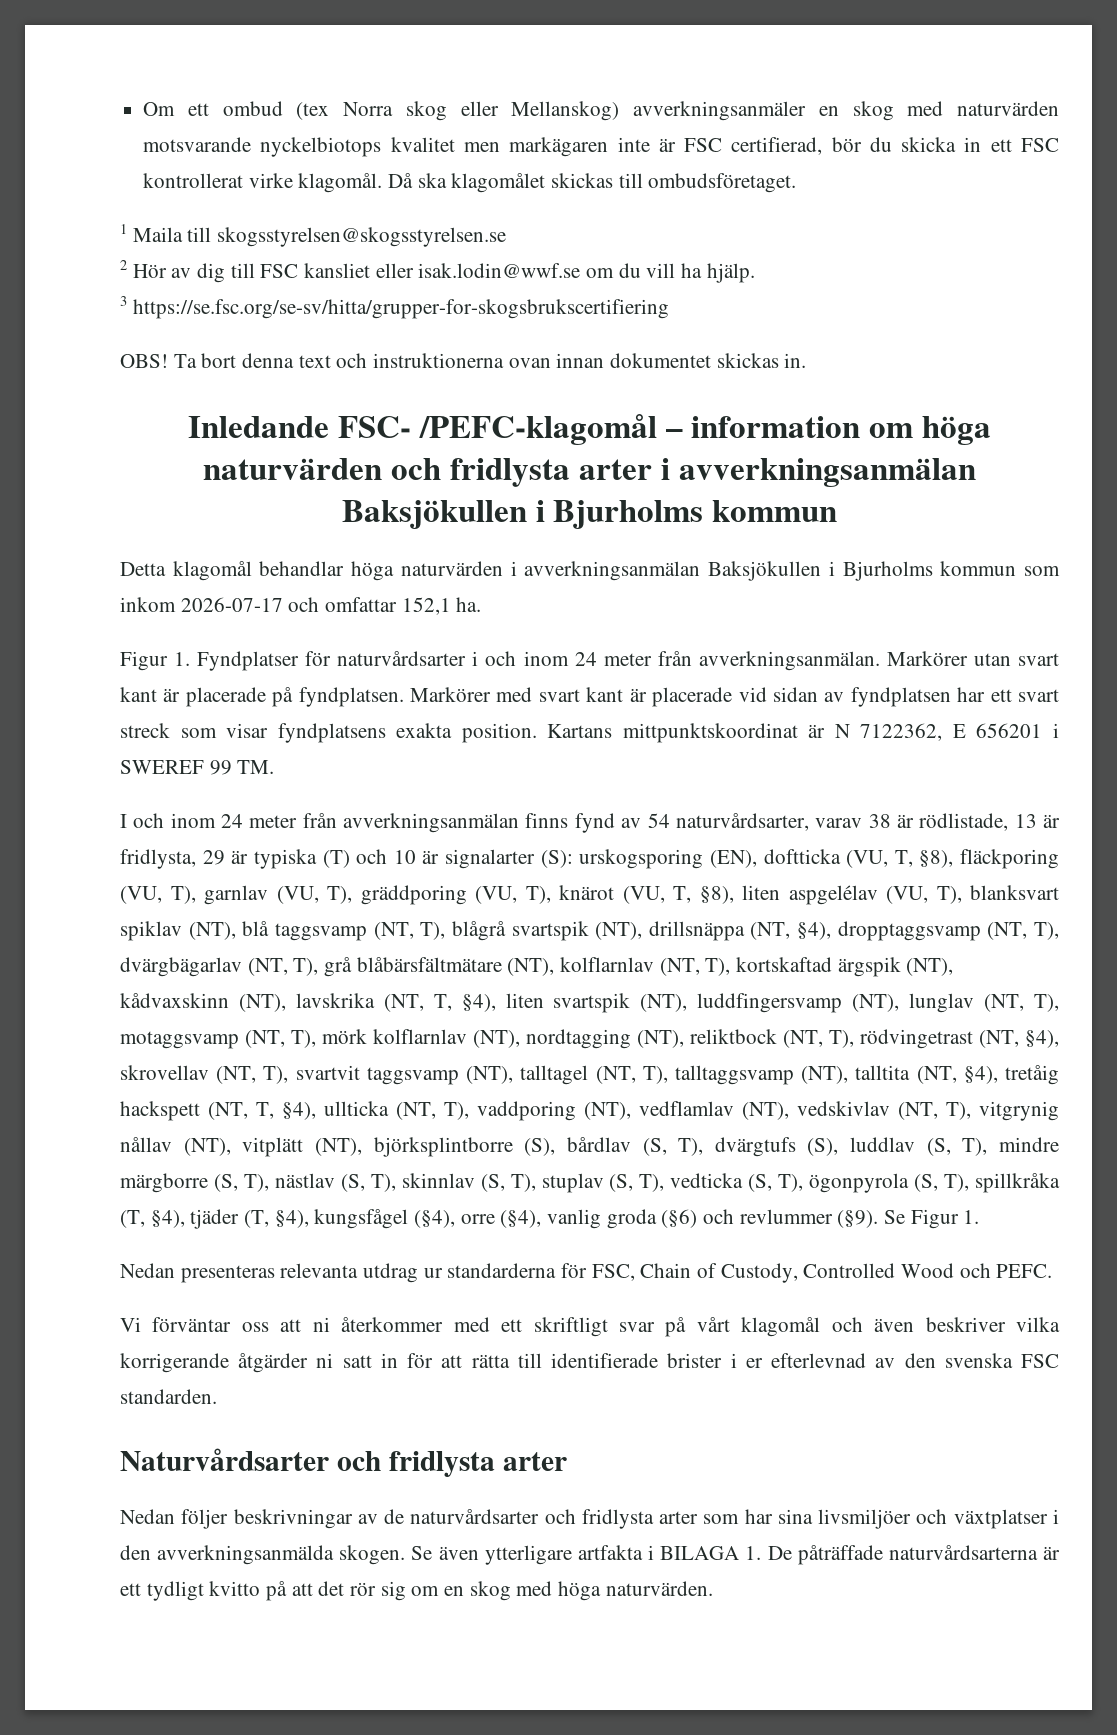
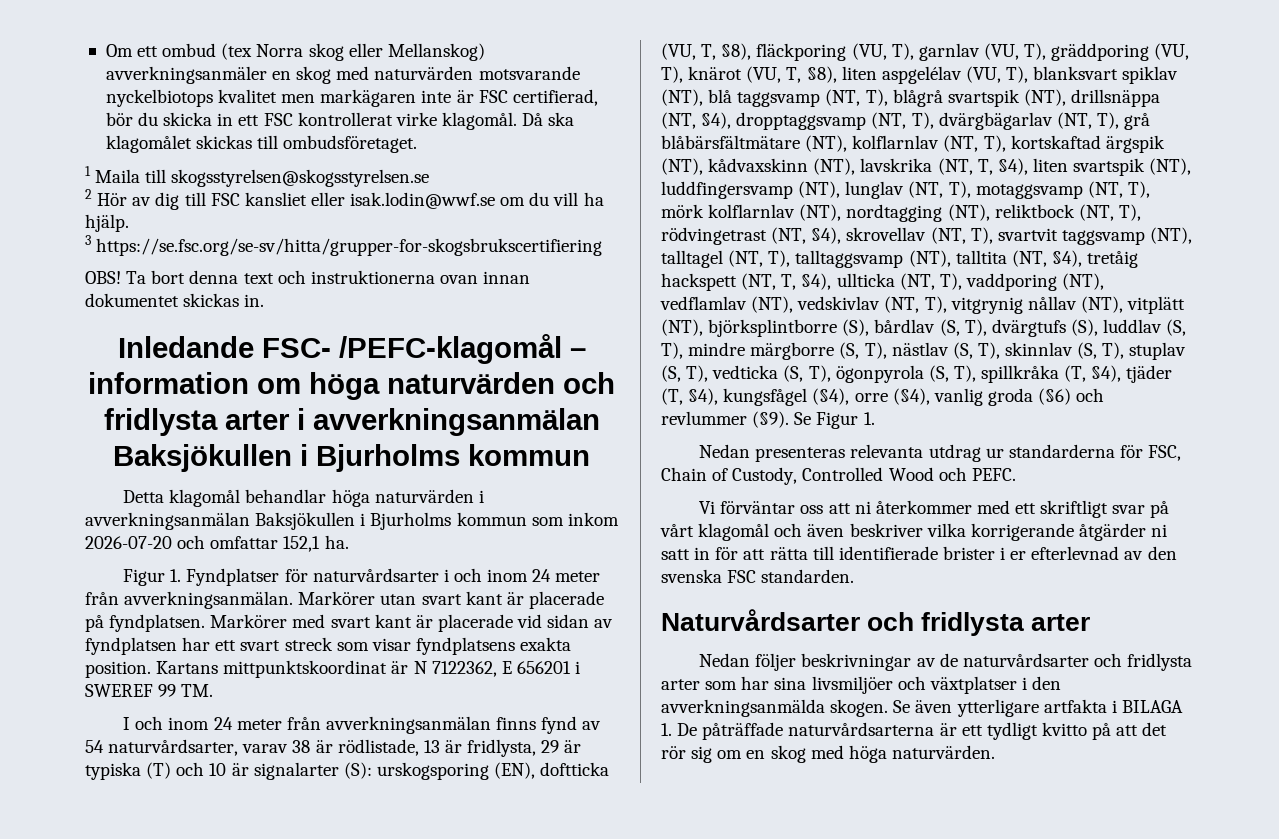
[180,597,283,612] 2026-07-17 -> [85,536,172,549] 2026-07-20

